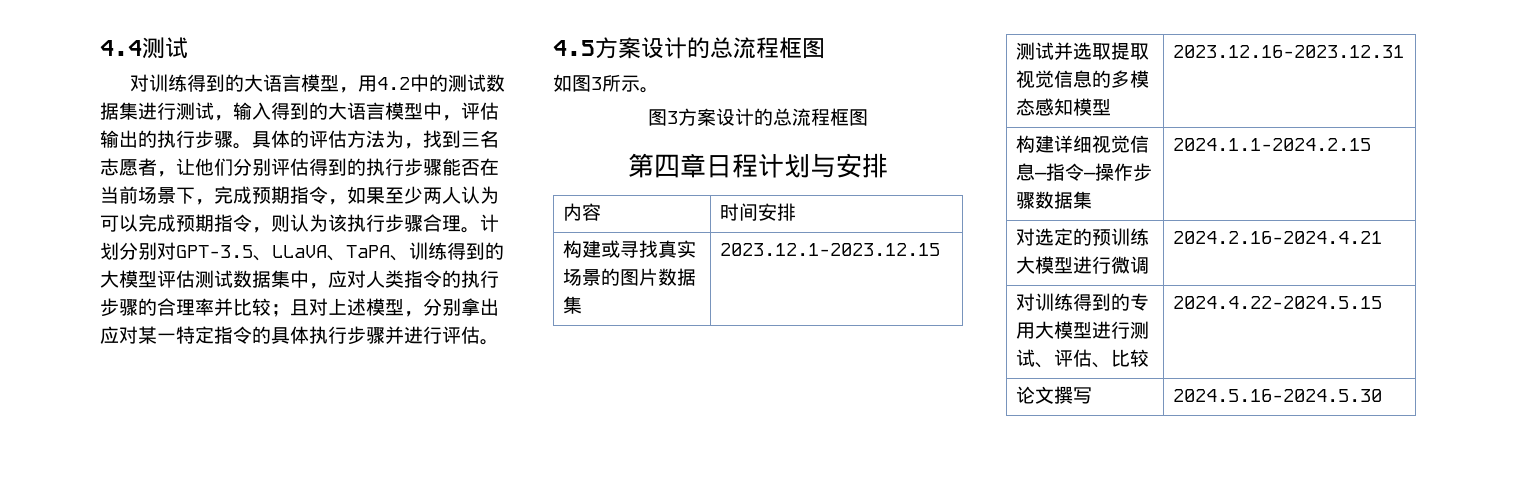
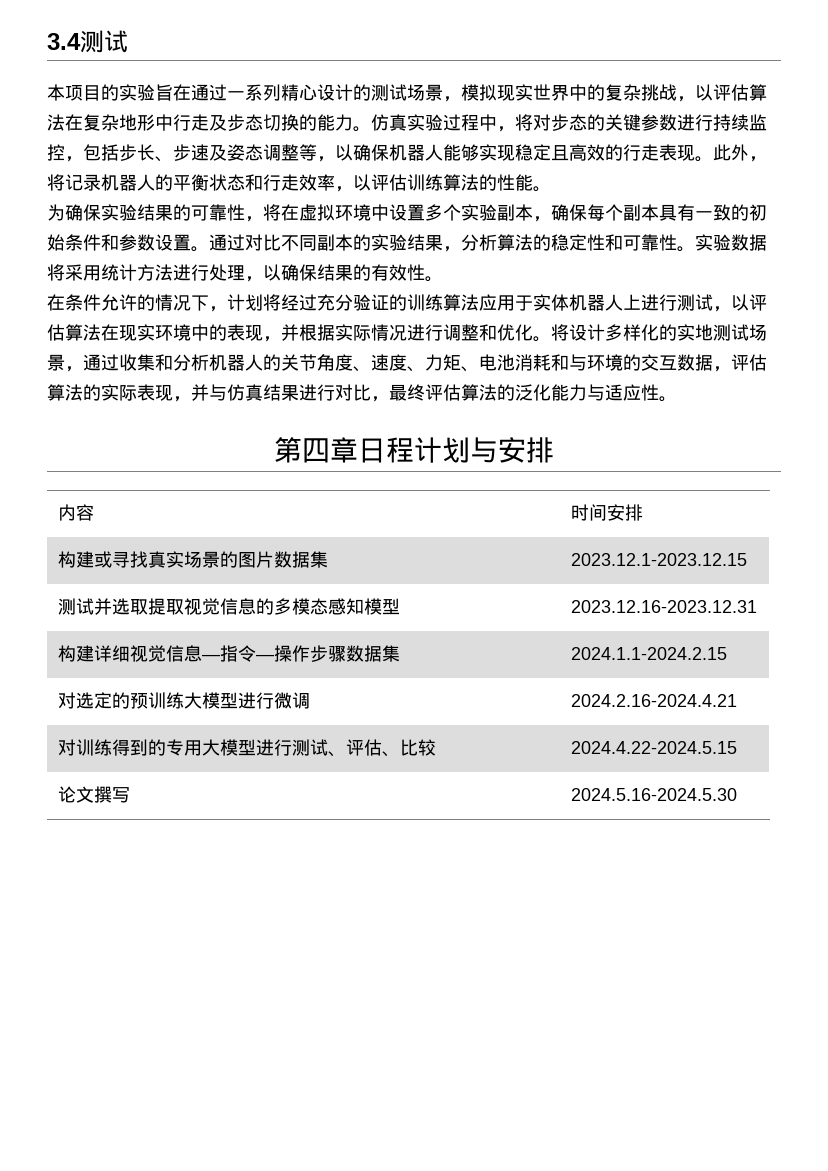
[100,40,142,56] 4.4 -> [47,33,81,50] 3.4
[129,74,505,93] [100,102,499,121] [100,130,499,149] [100,158,499,177] [100,186,499,205] [100,214,499,233] [100,242,504,261] [100,270,499,289] [100,298,499,317] [100,326,499,345] [553,37,825,59] [553,74,659,93] [648,108,868,126] 对训练得到的大语言模型，用4.2中的测试数据集进行测试，输入得到的大语言模型中，评估输出的执行步骤。具体的评估方法为，找到三名志愿者，让他们分别评估得到的执行步骤能否在当前场景下，完成预期指令，如果至少两人认为可以完成预期指令，则认为该执行步骤合理。计划分别对GPT-3.5、LLaVA、TaPA、训练得到的大模型评估测试数据集中，应对人类指令的执行步骤的合理率并比较；且对上述模型，分别拿出应对某一特定指令的具体执行步骤并进行评估。 // 4.5方案设计的总流程框图 // 如图3所示。 // 图3方案设计的总流程框图 -> [47,84,767,102] [47,114,767,132] [47,144,767,162] [47,174,551,192] [47,204,767,222] [47,234,767,252] [47,264,443,282] [47,294,767,312] [47,324,767,342] [47,354,767,372] [47,384,677,402] 本项目的实验旨在通过一系列精心设计的测试场景，模拟现实世界中的复杂挑战，以评估算法在复杂地形中行走及步态切换的能力。仿真实验过程中，将对步态的关键参数进行持续监控，包括步长、步速及姿态调整等，以确保机器人能够实现稳定且高效的行走表现。此外，将记录机器人的平衡状态和行走效率，以评估训练算法的性能。 // 为确保实验结果的可靠性，将在虚拟环境中设置多个实验副本，确保每个副本具有一致的初始条件和参数设置。通过对比不同副本的实验结果，分析算法的稳定性和可靠性。实验数据将采用统计方法进行处理，以确保结果的有效性。 // 在条件允许的情况下，计划将经过充分验证的训练算法应用于实体机器人上进行测试，以评估算法在现实环境中的表现，并根据实际情况进行调整和优化。将设计多样化的实地测试场景，通过收集和分析机器人的关节角度、速度、力矩、电池消耗和与环境的交互数据，评估算法的实际表现，并与仿真结果进行对比，最终评估算法的泛化能力与适应性。

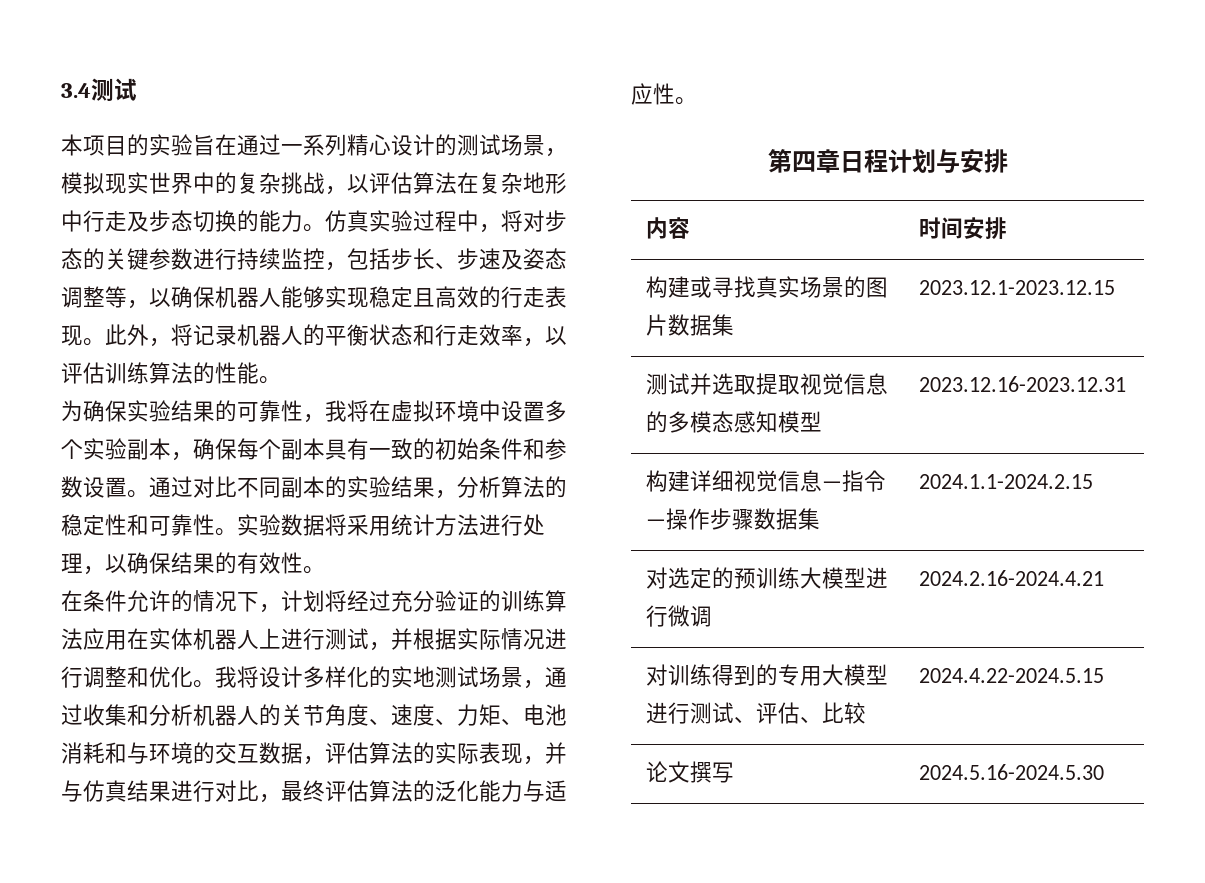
(263, 219) none -> [325,400,347,422] 我
[515,295,533,311] 于 -> [127,628,149,649] 在
[731,294,767,311] [47,324,281,342] 以评估算法在现实环境中的表现， -> (391, 646) none
(551, 339) none -> [215,666,237,688] 我

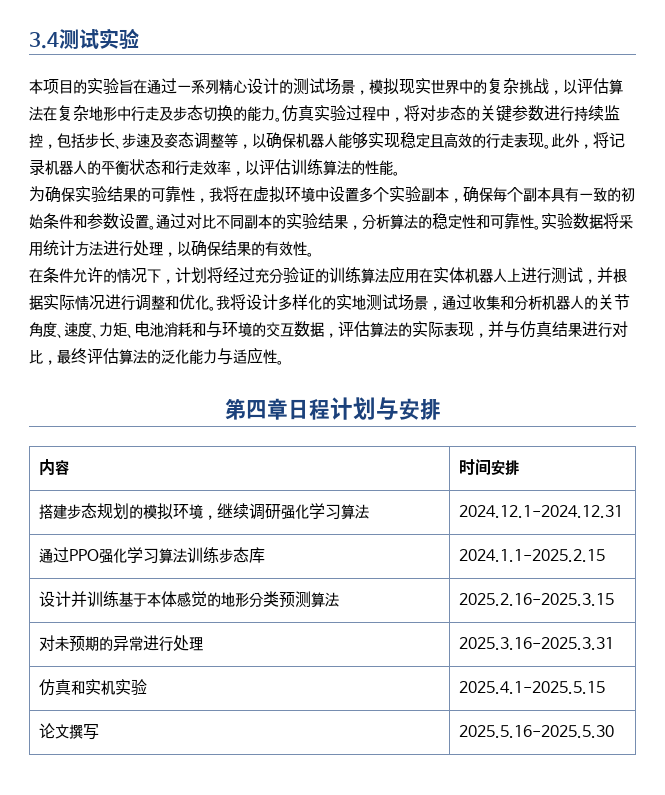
(137, 89) none -> [99,28,139,49] 实验
[646,276,889,298] [646,314,735,336] [919,280,1116,295] [646,373,889,395] [646,411,823,433] [919,376,1127,392] [646,470,887,492] [646,508,821,530] [919,474,1094,489] [646,567,889,589] [646,605,713,627] [919,570,1105,586] [646,664,889,686] [646,702,867,724] [919,668,1105,683] 构建或寻找真实场景的图片数据集 | 2023.12.1-2023.12.15 // 测试并选取提取视觉信息的多模态感知模型 | 2023.12.16-2023.12.31 // 构建详细视觉信息—指令—操作步骤数据集 | 2024.1.1-2024.2.15 // 对选定的预训练大模型进行微调 | 2024.2.16-2024.4.21 // 对训练得到的专用大模型进行测试、评估、比较 | 2024.4.22-2024.5.15 -> [39,503,370,520] [459,505,624,518] [39,547,266,564] [459,549,606,562] [39,591,340,608] [459,593,615,606] [39,635,204,652] [459,637,615,650] [39,679,148,696] [459,681,606,694] 搭建步态规划的模拟环境，继续调研强化学习算法 | 2024.12.1-2024.12.31 // 通过PPO强化学习算法训练步态库 | 2024.1.1-2025.2.15 // 设计并训练基于本体感觉的地形分类预测算法 | 2025.2.16-2025.3.15 // 对未预期的异常进行处理 | 2025.3.16-2025.3.31 // 仿真和实机实验 | 2025.4.1-2025.5.15
[919,764,1105,780] 2024.5.16-2024.5.30 -> [459,725,615,738] 2025.5.16-2025.5.30

